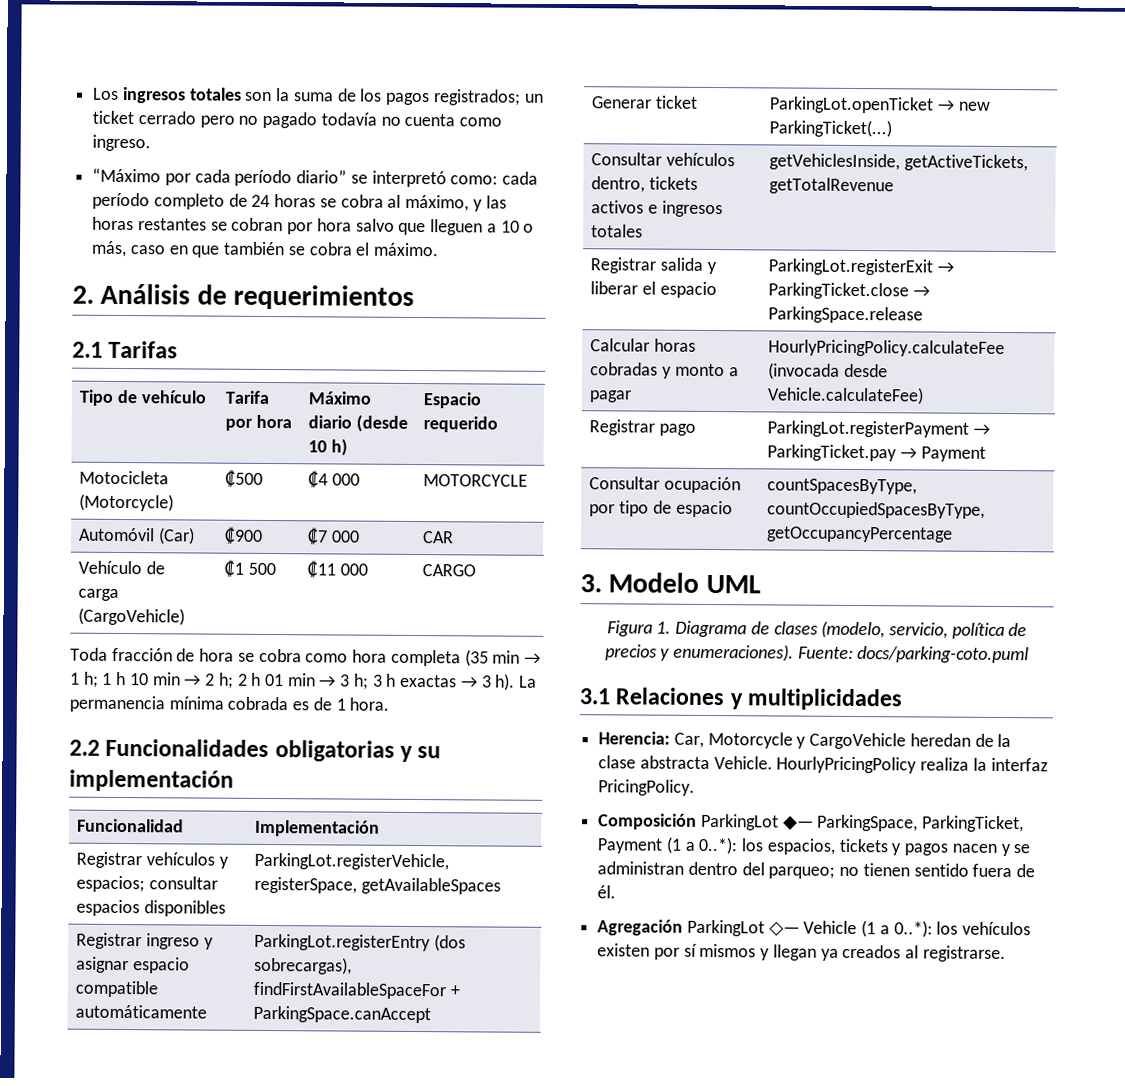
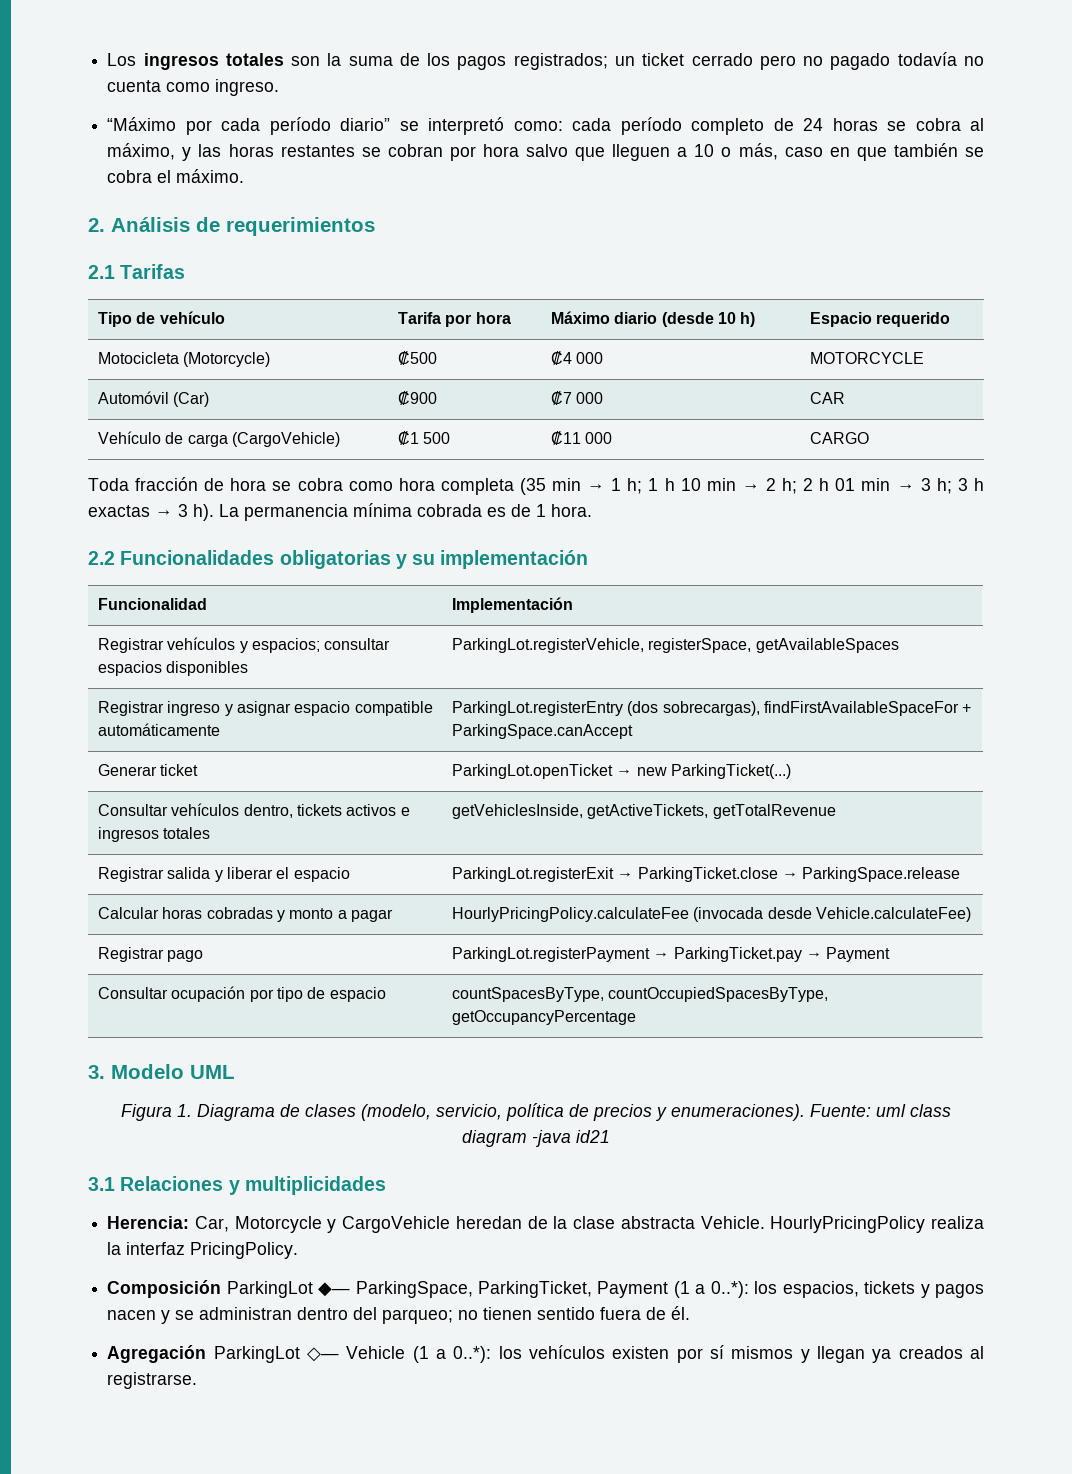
[857,646,1030,664] docs/parking-coto.puml -> [876,1104,951,1117] [462,1130,610,1147] uml class diagram -java id21

